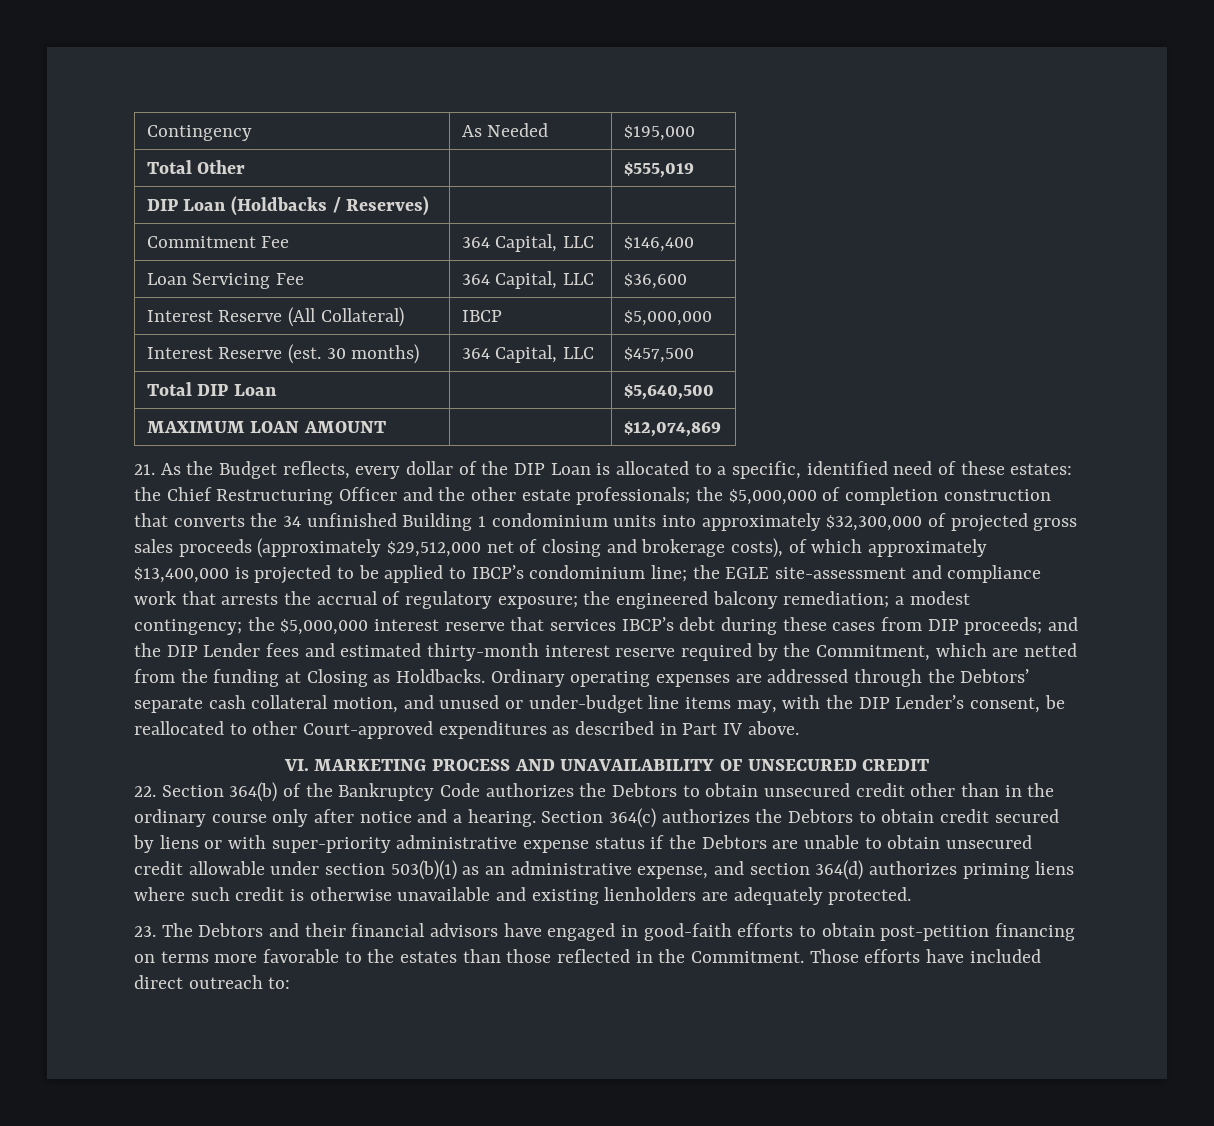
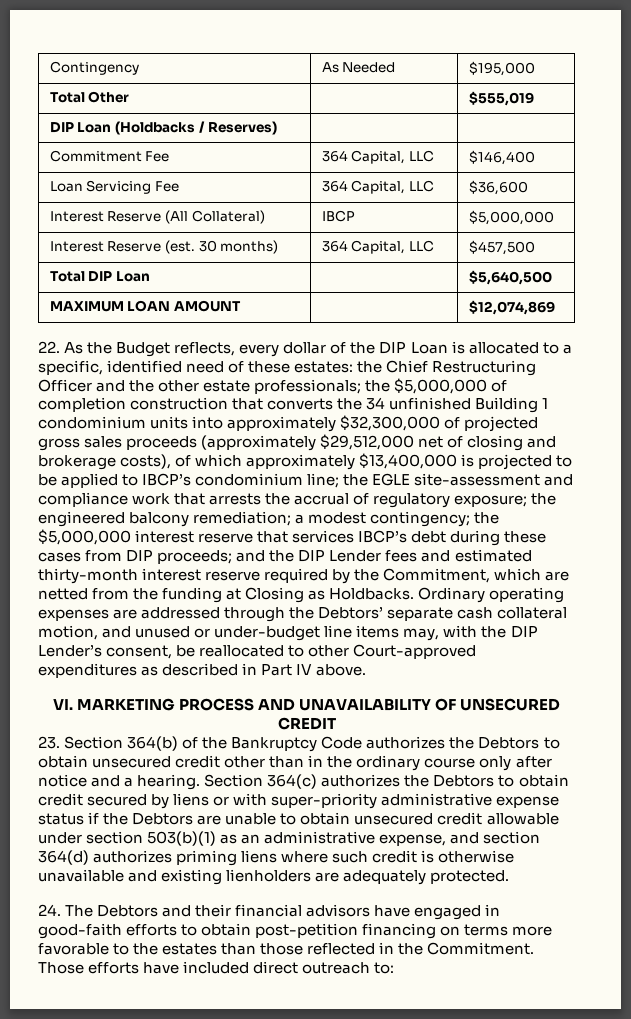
[134,464,155,475] 21. -> [38,341,60,353] 22.
[134,786,156,797] 22. -> [38,736,60,749] 23.
[134,926,156,937] 23. -> [38,904,61,916] 24.

